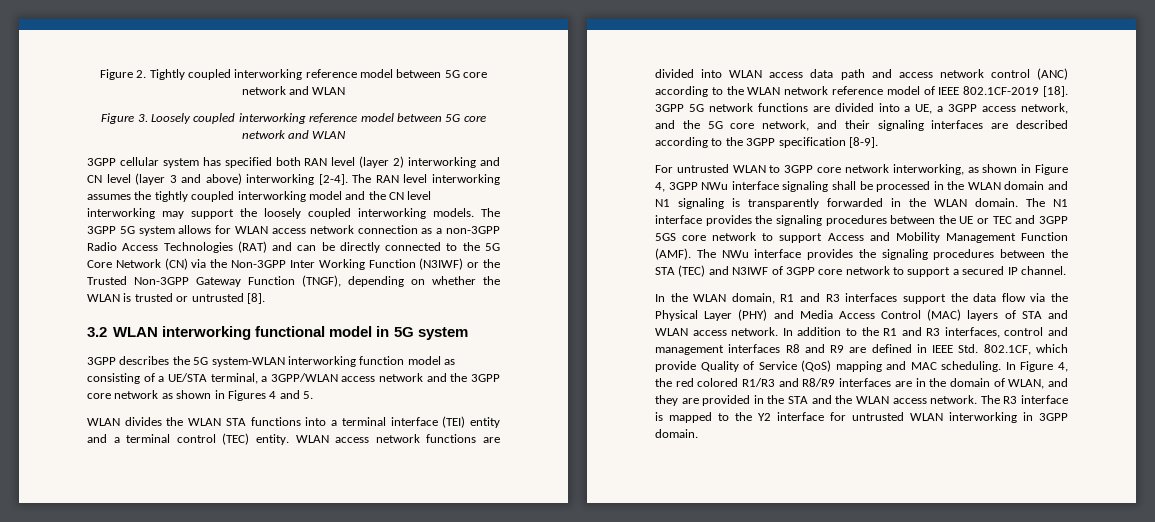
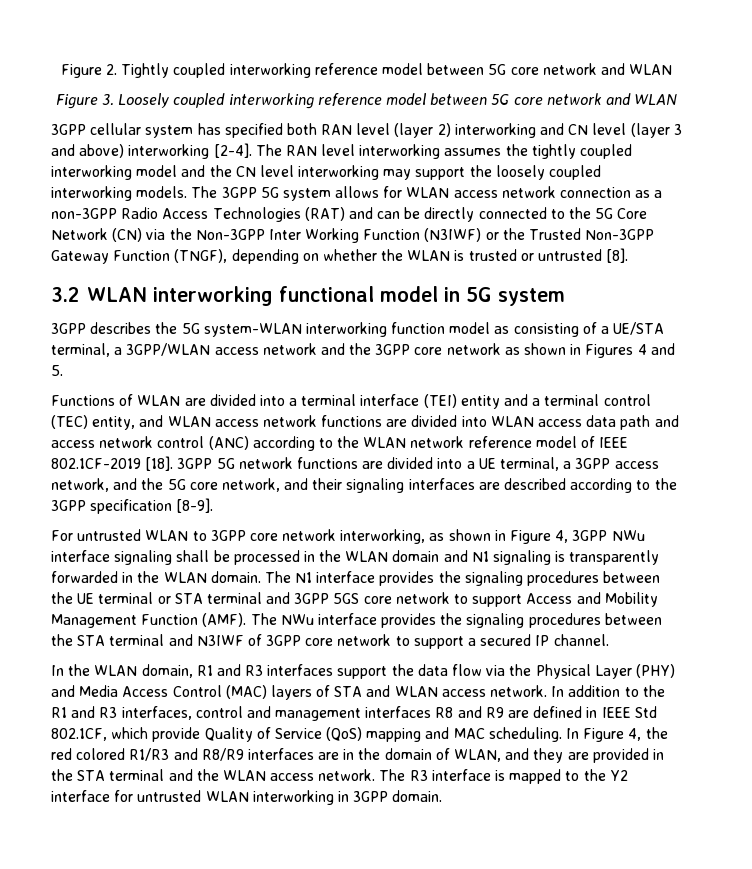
[87,417,301,426] WLAN divides the WLAN STA functions -> [51,394,256,406] Functions of WLAN are divided
[256,434,289,445] entity. -> [92,415,164,430] entity, and
[915,104,933,114] UE, -> [478,457,560,471] UE terminal,
[977,216,1012,224] or TEC -> [98,592,262,604] terminal or STA terminal
[678,265,706,277] (TEC) -> [109,634,165,646] terminal
[958,344,979,353] Std. -> [634,706,657,718] Std
(809, 400) none -> [109,769,165,781] terminal

